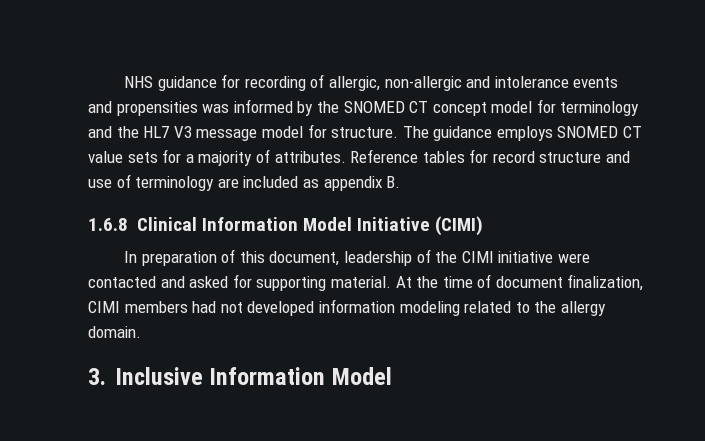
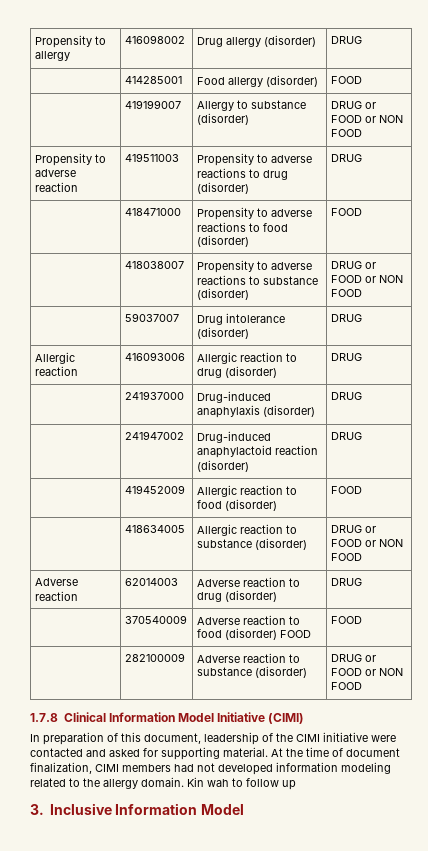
[124,74,619,91] [88,99,640,116] [88,124,643,141] [88,149,631,166] [88,174,401,191] [88,218,128,231] NHS guidance for recording of allergic, non-allergic and intolerance events and propensities was informed by the SNOMED CT concept model for terminology and the HL7 V3 message model for structure. The guidance employs SNOMED CT value sets for a majority of attributes. Reference tables for record structure and use of terminology are included as appendix B. // 1.6.8 -> [34,35,106,48] [34,51,70,61] [124,35,185,44] [196,35,316,47] [330,36,362,44] [124,76,182,84] [196,75,318,87] [330,76,362,84] [124,100,181,109] [196,100,306,111] [196,113,249,125] [330,101,376,109] [330,115,403,123] [330,129,362,137] [34,153,106,166] [34,169,76,177] [34,182,78,192] [124,153,179,162] [196,153,312,166] [196,168,288,180] [196,182,249,194] [330,154,362,162] [124,208,181,216] [196,207,312,220] [196,222,288,232] [196,235,249,247] [330,208,362,216] [124,261,184,269] [196,260,312,273] [196,275,318,285] [196,288,249,300] [330,261,376,269] [330,275,403,283] [330,289,362,297] [124,313,179,322] [196,313,285,325] [196,327,249,339] [330,314,362,322] [34,352,75,364] [34,366,78,376] [124,352,185,361] [196,352,297,364] [196,366,277,378] [330,353,362,361] [124,391,184,400] [196,391,271,403] [196,405,315,418] [330,392,362,400] [124,431,184,440] [196,431,271,443] [196,445,318,458] [196,460,249,472] [330,432,362,440] [124,485,185,494] [196,485,297,497] [196,499,277,511] [330,486,362,494] [124,525,185,533] [196,524,297,536] [196,538,307,550] [330,525,376,533] [330,539,403,547] [330,553,362,561] [34,578,78,586] [34,591,78,601] [124,578,178,586] [196,577,300,587] [196,590,277,602] [330,578,362,586] [124,615,187,624] [196,615,300,625] [196,628,311,640] [330,616,362,624] [124,653,185,662] [196,653,300,663] [196,666,307,678] [330,654,376,662] [330,668,403,676] [330,682,362,690] [30,713,58,722] Propensity to allergy | 416098002 | Drug allergy (disorder) | DRUG // | 414285001 | Food allergy (disorder) | FOOD // | 419199007 | Allergy to substance (disorder) | DRUG or FOOD or NON FOOD // Propensity to adverse reaction | 419511003 | Propensity to adverse reactions to drug (disorder) | DRUG // | 418471000 | Propensity to adverse reactions to food (disorder) | FOOD // | 418038007 | Propensity to adverse reactions to substance (disorder) | DRUG or FOOD or NON FOOD // | 59037007 | Drug intolerance (disorder) | DRUG // Allergic reaction | 416093006 | Allergic reaction to drug (disorder) | DRUG // | 241937000 | Drug-induced anaphylaxis (disorder) | DRUG // | 241947002 | Drug-induced anaphylactoid reaction (disorder) | DRUG // | 419452009 | Allergic reaction to food (disorder) | FOOD // | 418634005 | Allergic reaction to substance (disorder) | DRUG or FOOD or NON FOOD // Adverse reaction | 62014003 | Adverse reaction to drug (disorder) | DRUG // | 370540009 | Adverse reaction to food (disorder) FOOD | FOOD // | 282100009 | Adverse reaction to substance (disorder) | DRUG or FOOD or NON FOOD // 1.7.8
(141, 332) none -> [187,777,296,790] Kin wah to follow up

